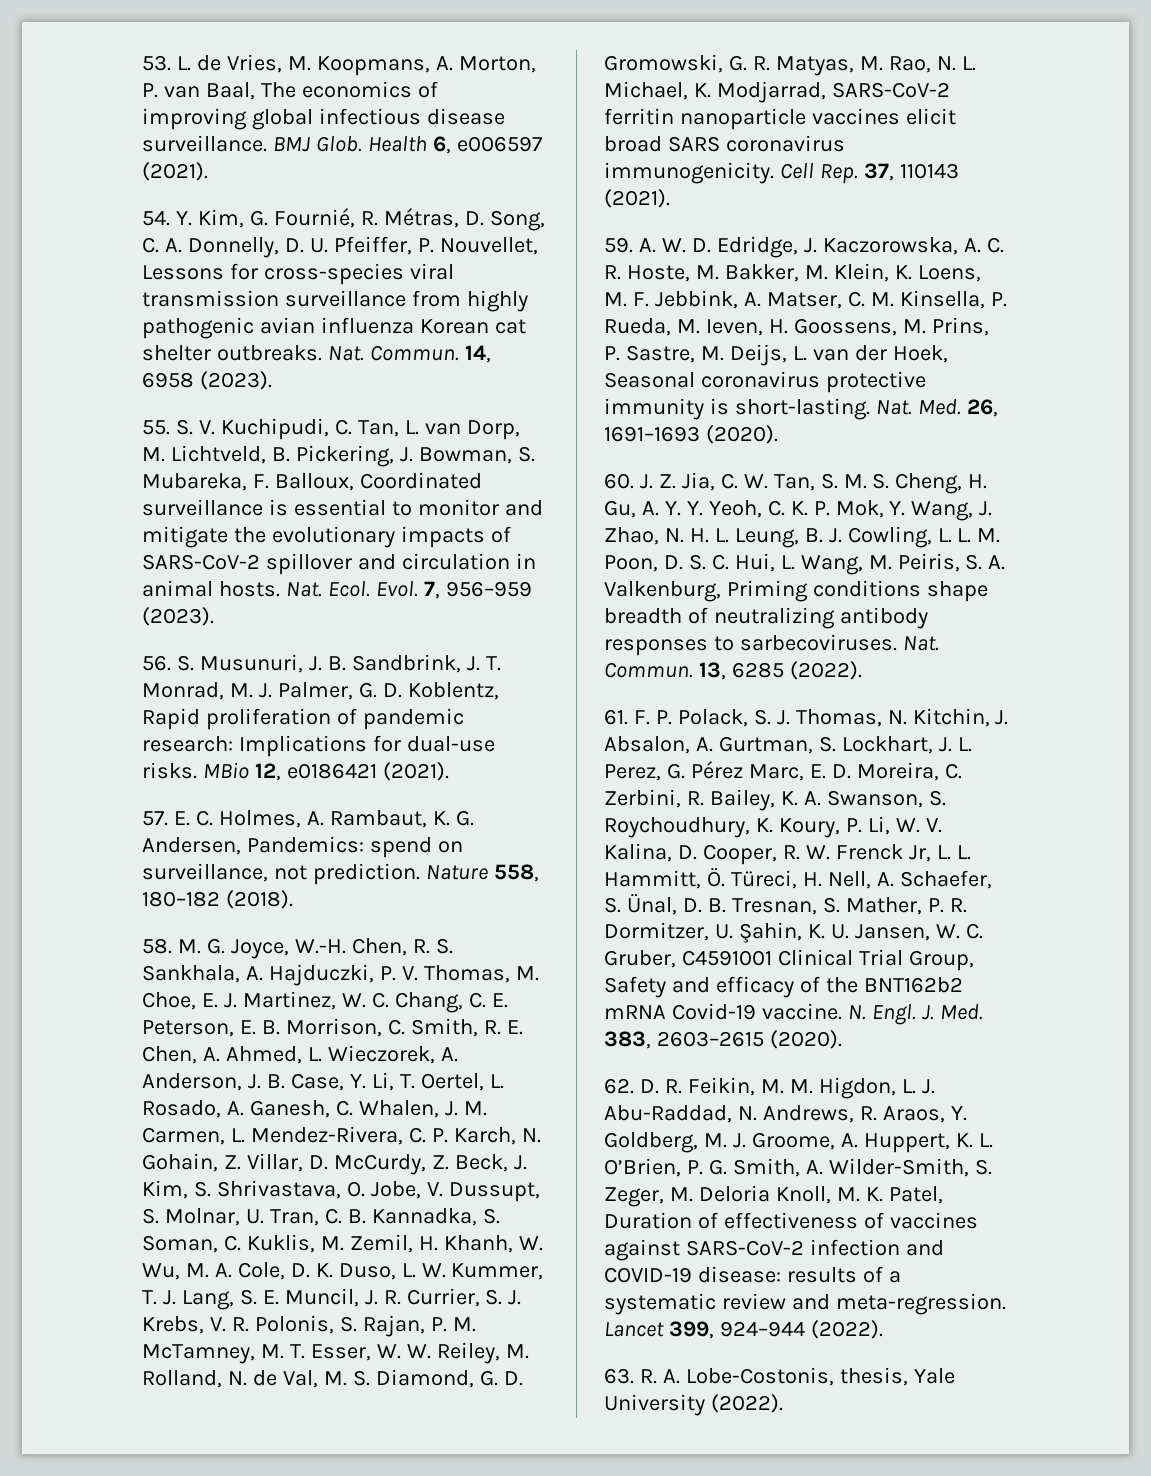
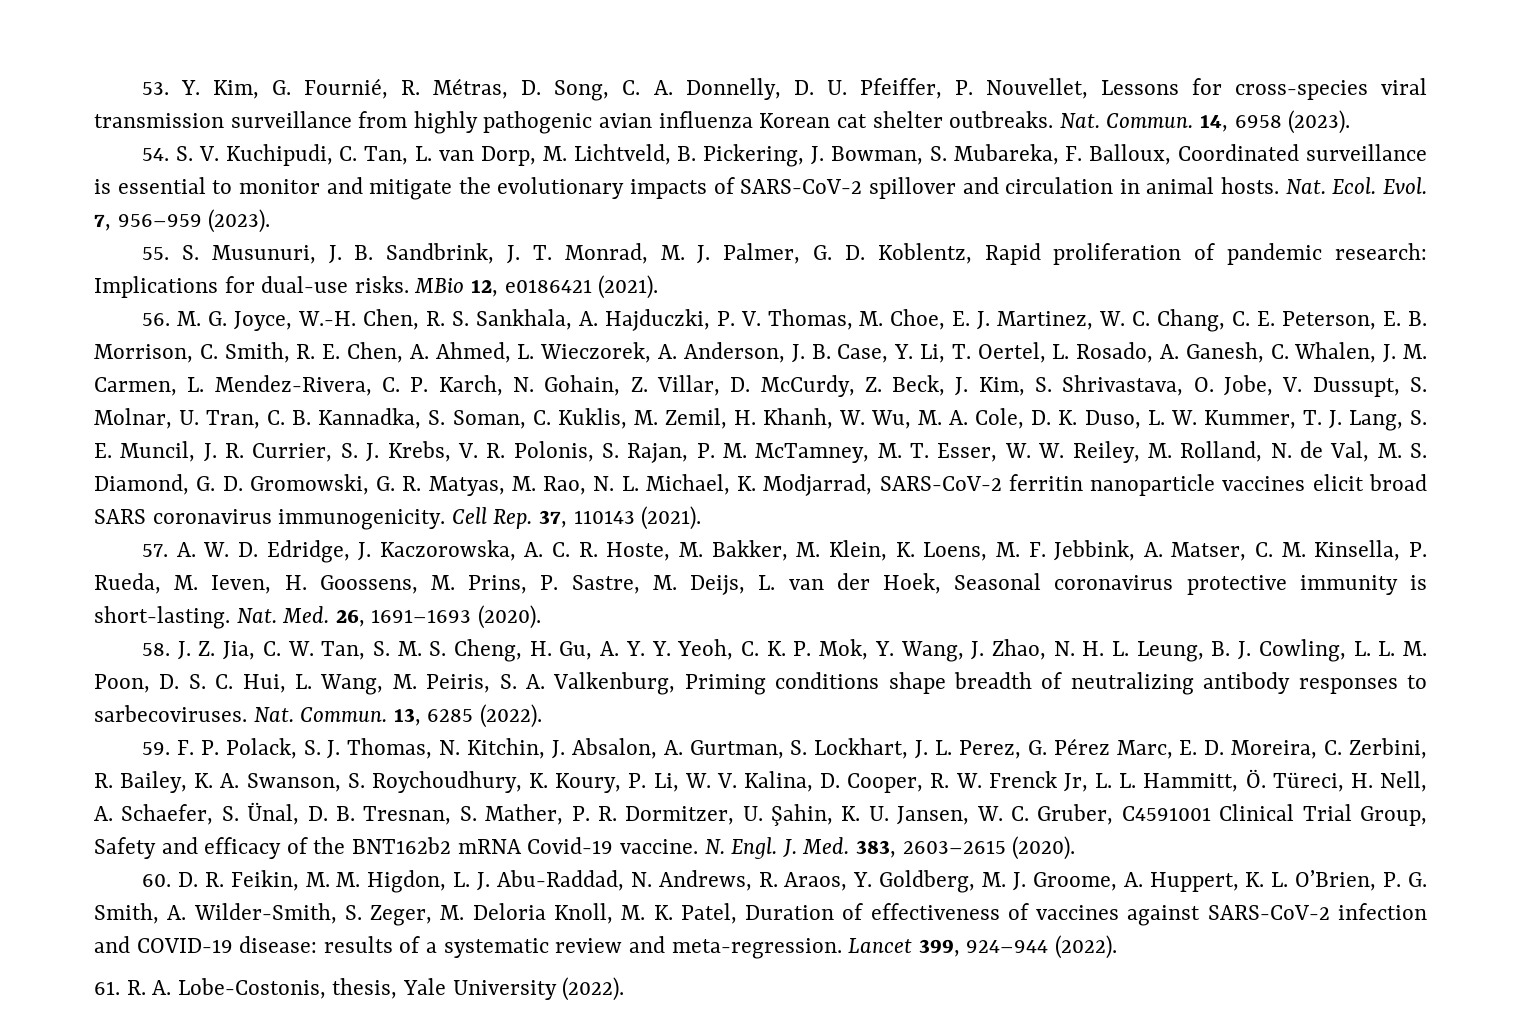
[176,54,536,76] [142,81,438,100] [142,108,505,130] [142,135,542,154] [142,162,208,181] [142,210,170,226] L. de Vries, M. Koopmans, A. Morton, P. van Baal, The economics of improving global infectious disease surveillance. BMJ Glob. Health 6, e006597 (2021). // 54. -> (170, 88) none
[142,420,170,435] 55. -> [142,148,170,161] 54.
[142,655,171,671] 56. -> [142,247,170,260] 55.
[142,810,474,828] [142,836,463,858] [142,863,539,885] [142,890,293,909] [142,938,172,954] 57. E. C. Holmes, A. Rambaut, K. G. Andersen, Pandemics: spend on surveillance, not prediction. Nature 558, 180–182 (2018). // 58. -> [142,313,171,326] 56.
[604,237,633,253] 59. -> [142,544,169,557] 57.
[604,473,634,489] 60. -> [142,643,171,656] 58.
[604,709,628,725] 61. -> [142,742,171,755] 59.
[604,1078,634,1094] 62. -> [142,874,172,887] 60.
[604,1368,634,1384] 63. -> [94,981,120,995] 61.

